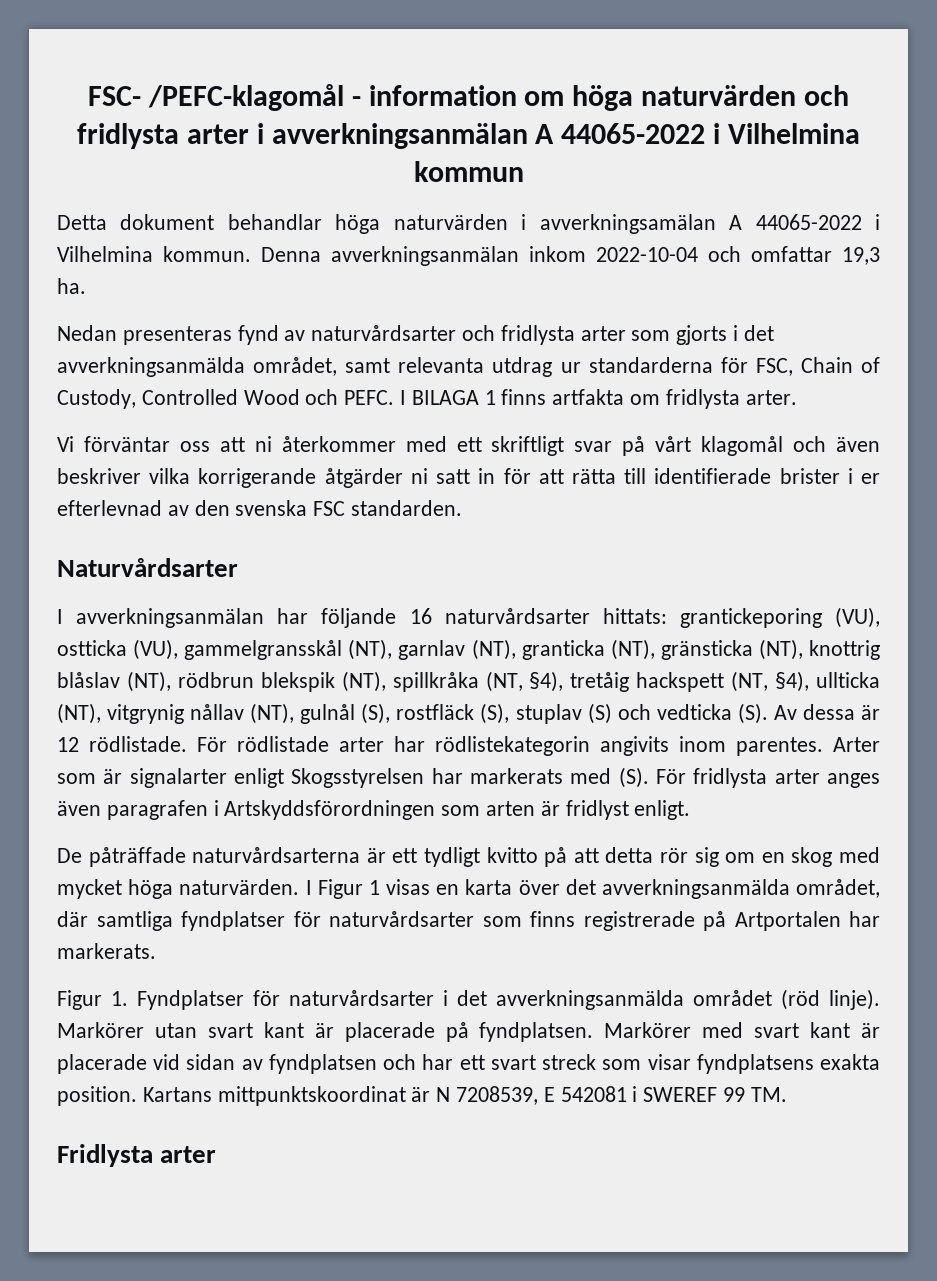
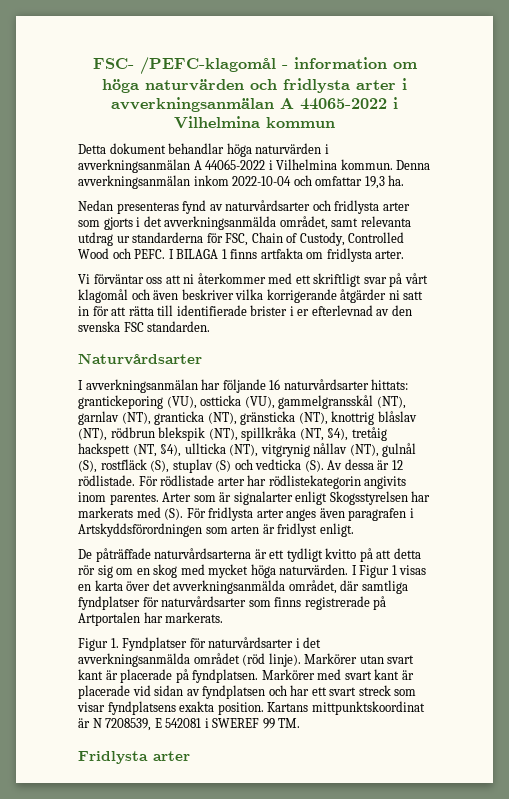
[539,214,716,234] avverkningsamälan -> [78,159,190,173] avverkningsanmälan

